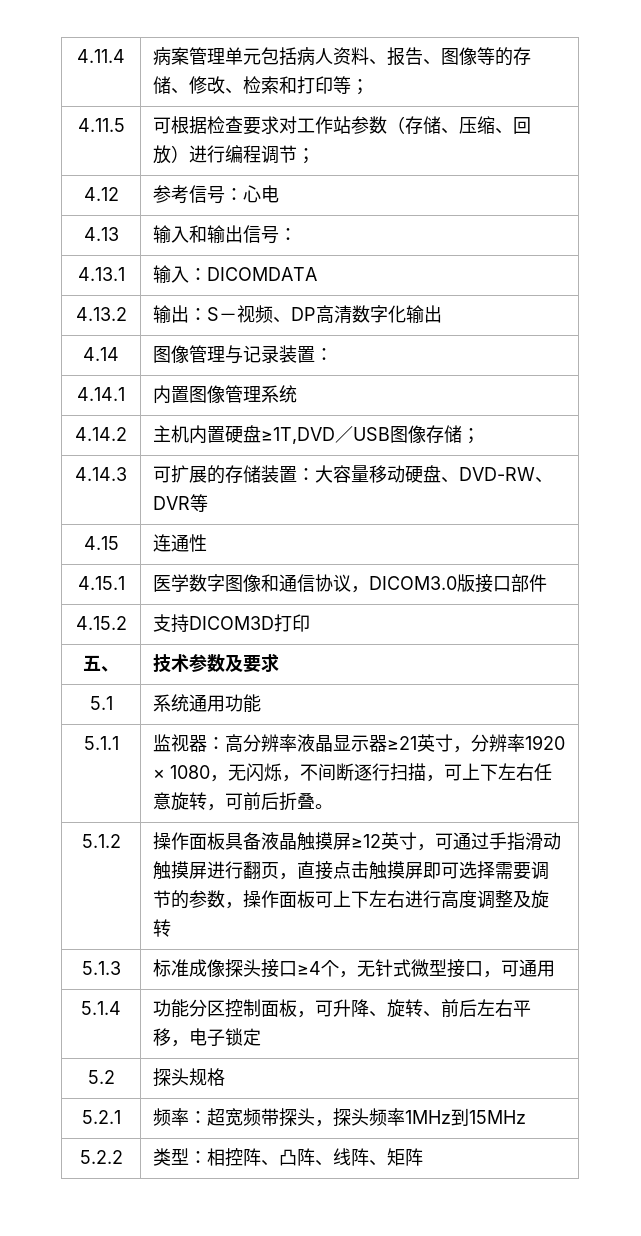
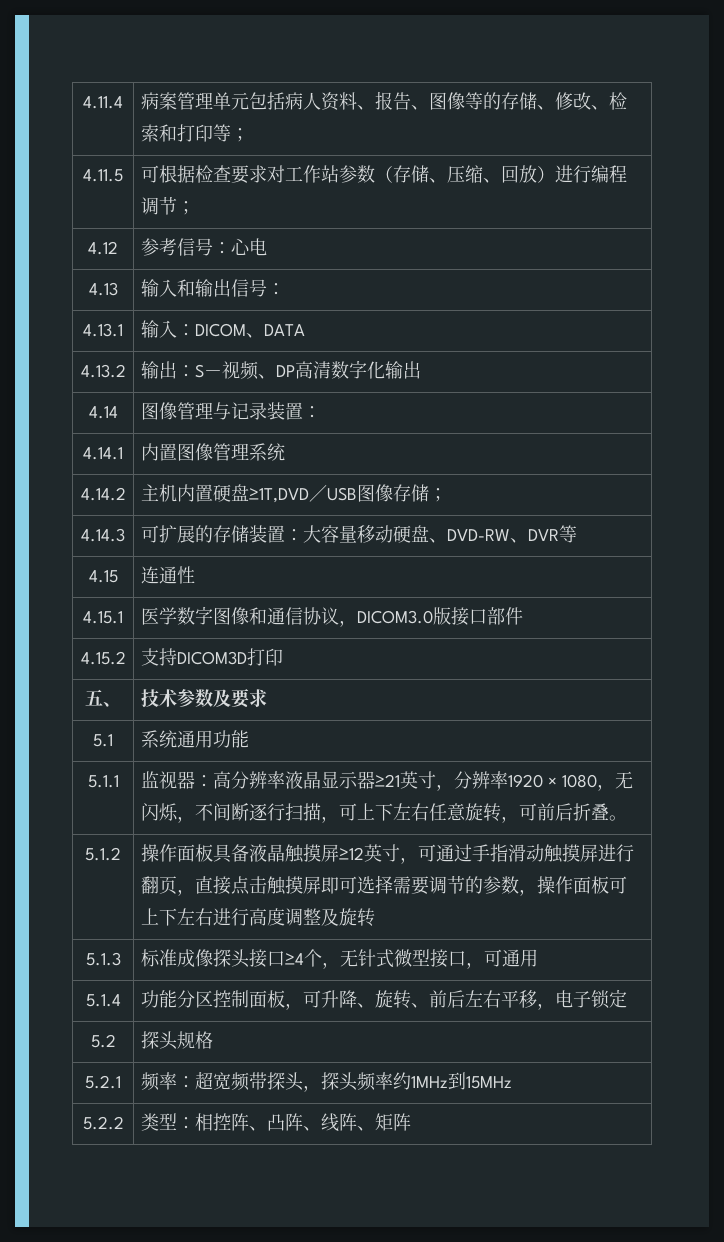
[207,267,318,281] DICOMDATA -> [194,323,305,338] DICOM、DATA
(406, 1117) none -> [392,1072,411,1090] 约

